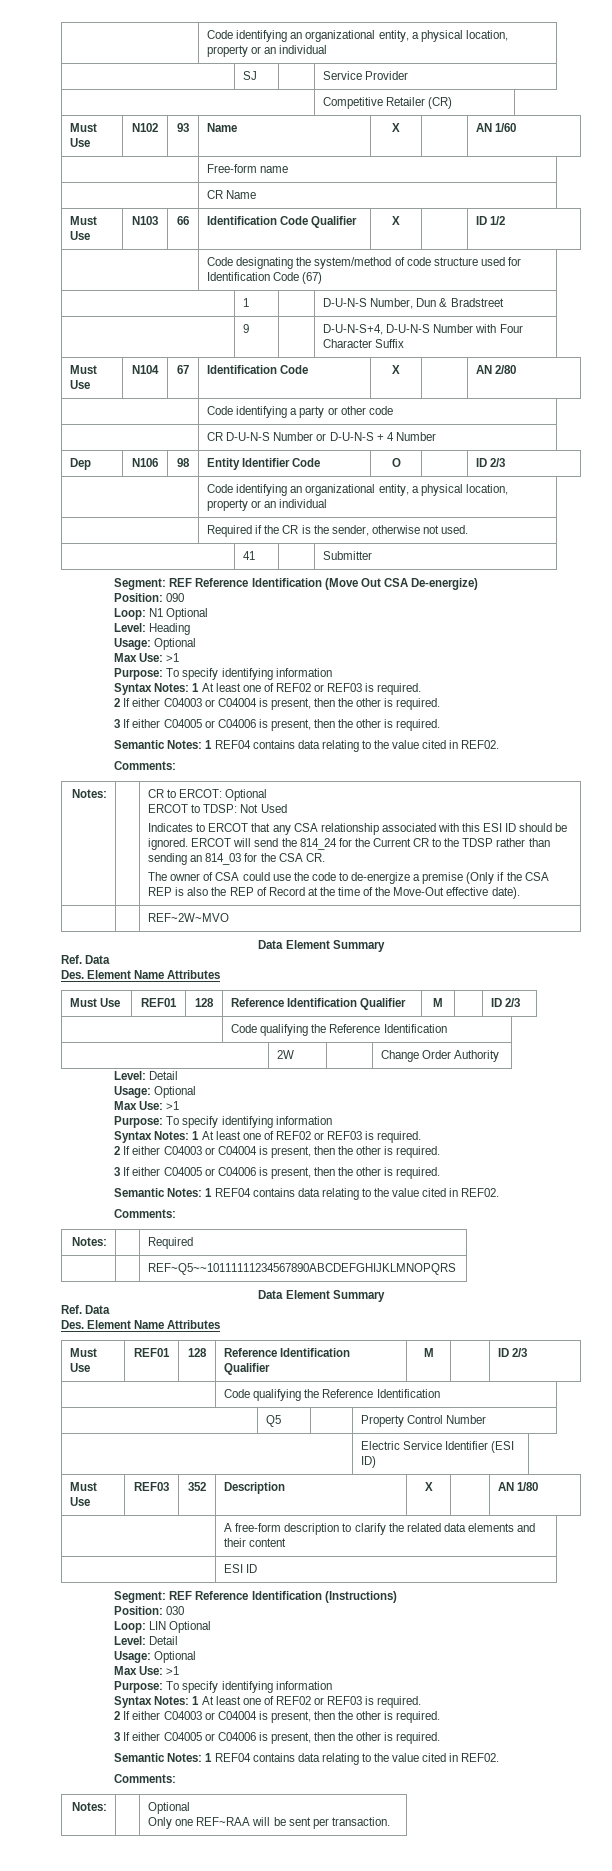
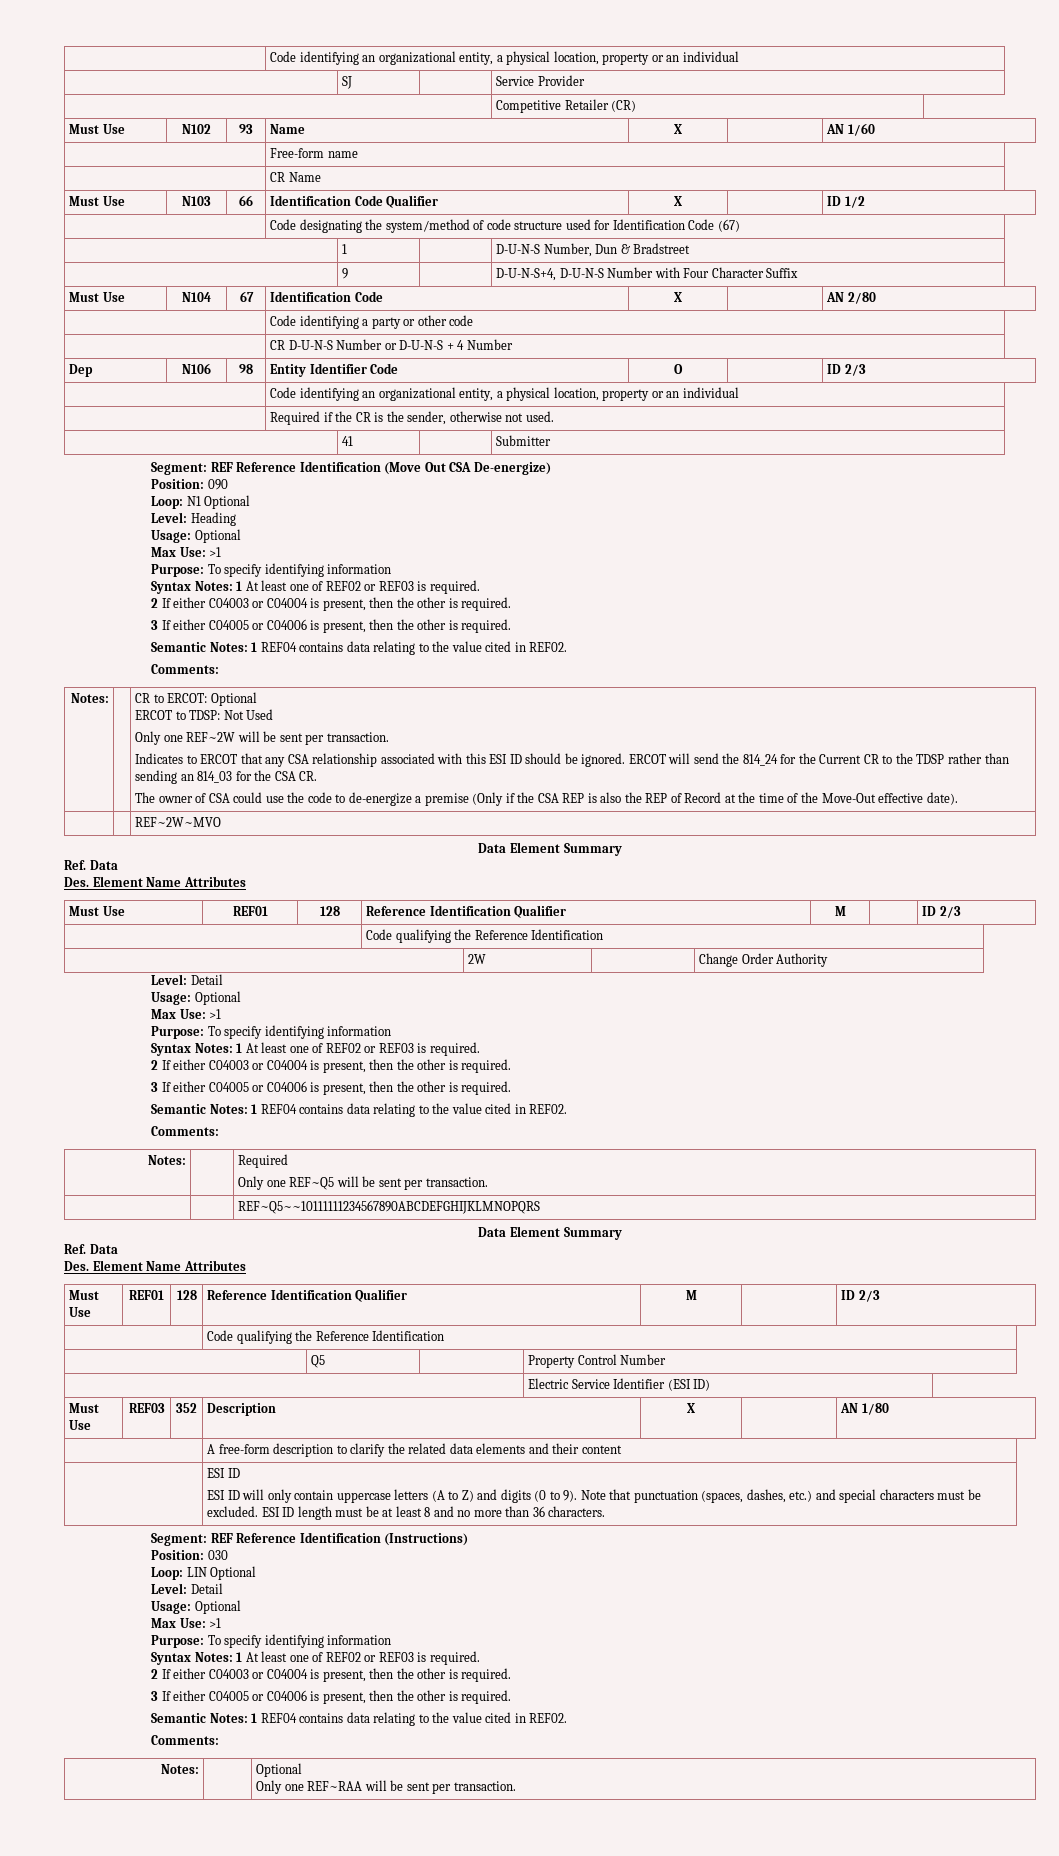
(287, 808) none -> [135,731,389,745] // Only one REF~2W will be sent per transaction.
(194, 1243) none -> [238,1176,488,1190] // Only one REF~Q5 will be sent per transaction.
(258, 1568) none -> [207,1489,981,1503] [207,1506,606,1520] // ESI ID will only contain uppercase letters (A to Z) and digits (0 to 9). Note that punctuation (spaces, dashes, etc.) and special characters must be excluded. ESI ID length must be at least 8 and no more than 36 characters.

